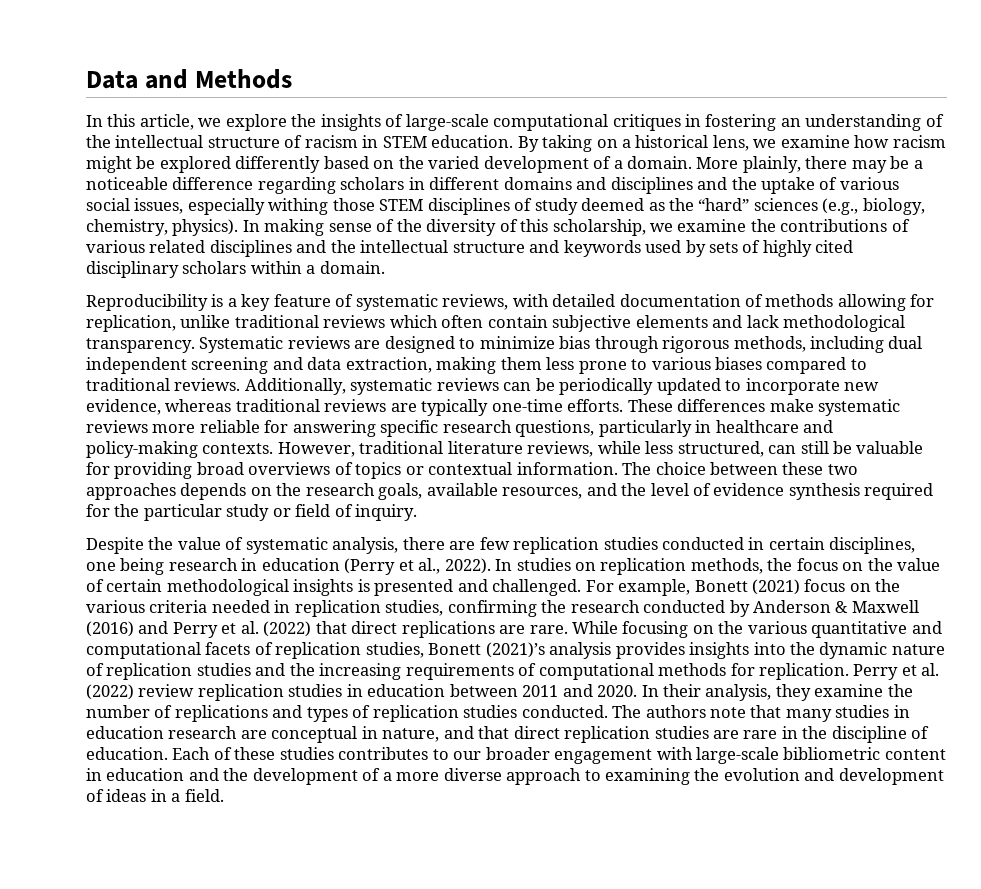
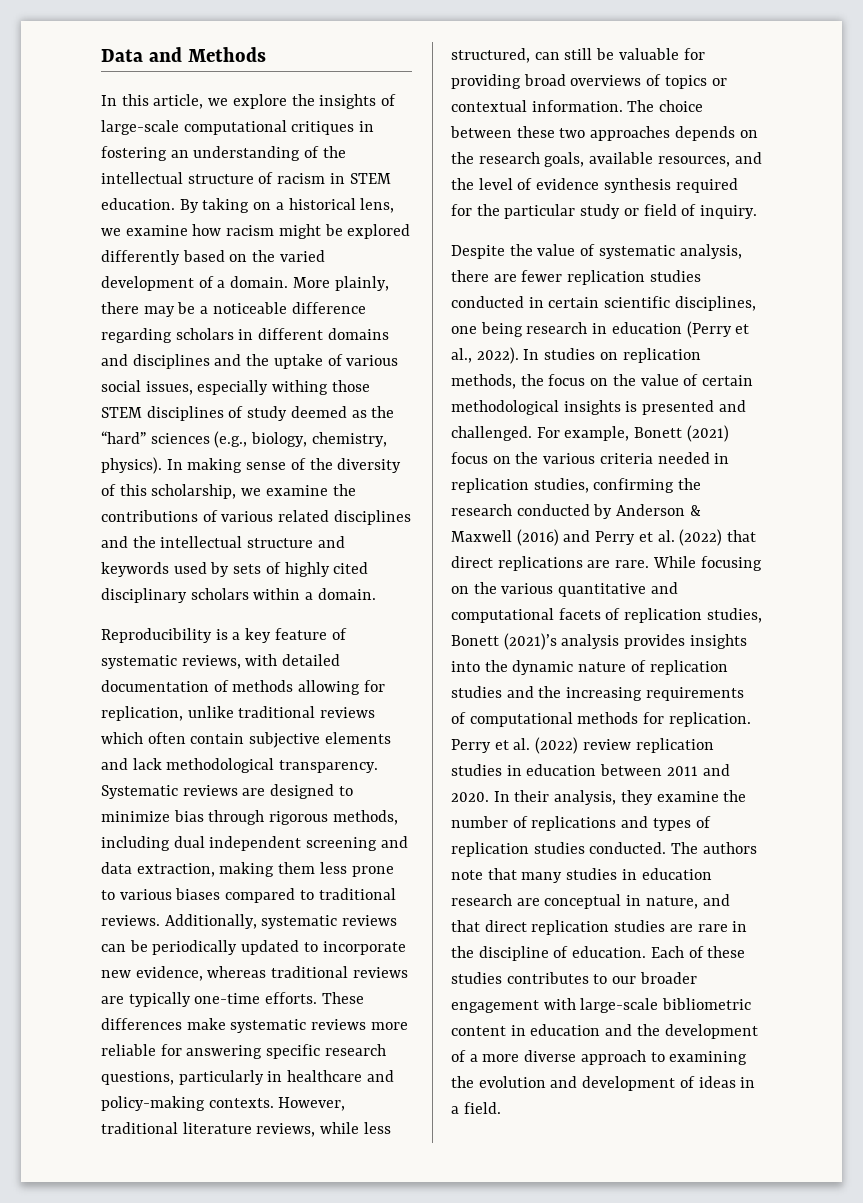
[479,537,510,550] few -> [521,270,563,282] fewer
(825, 543) none -> [604,296,671,308] scientific

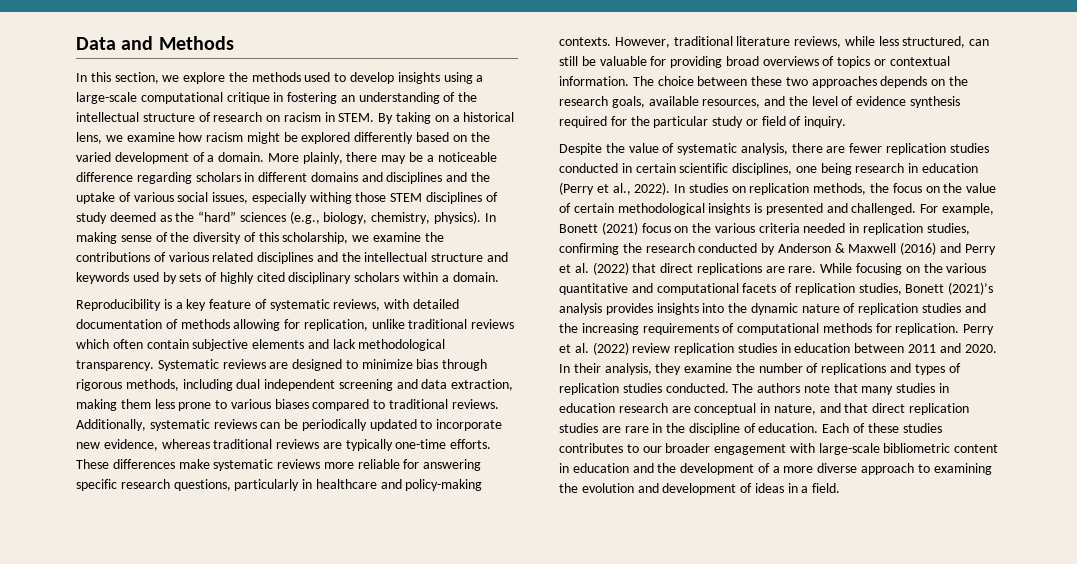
[153,94,204,109] article, -> [114,72,159,84] section,
[319,94,397,109] insights of -> [251,72,484,84] methods used to develop insights using a
[291,121,355,135] critiques -> [226,92,270,104] critique
[277,173,391,184] [101,198,175,210] racism in STEM education. -> [213,112,375,122] research on racism in STEM.

